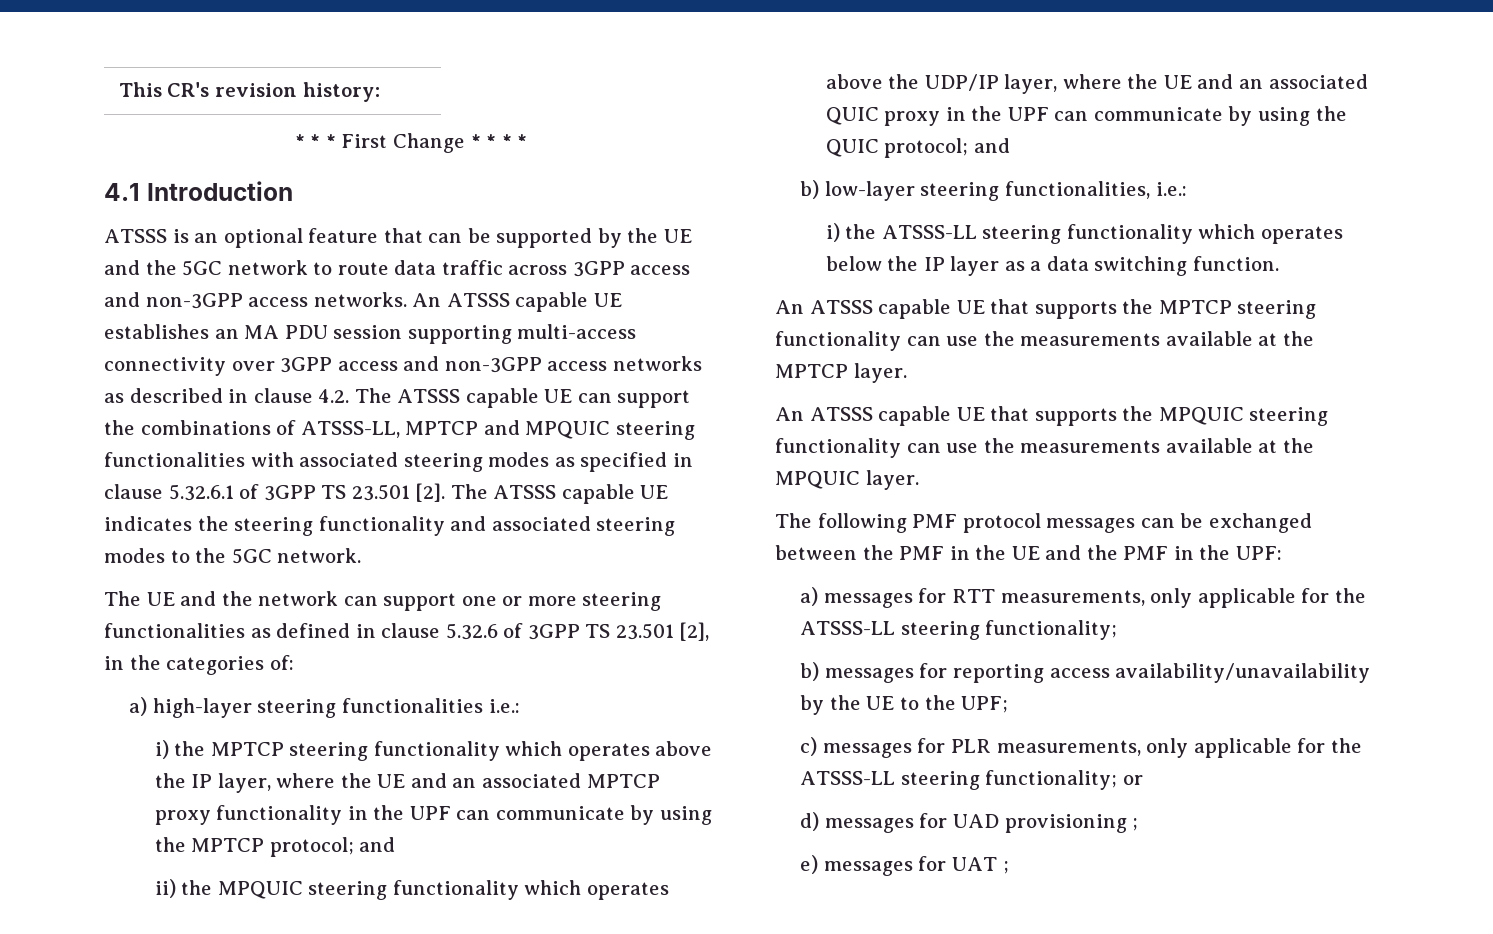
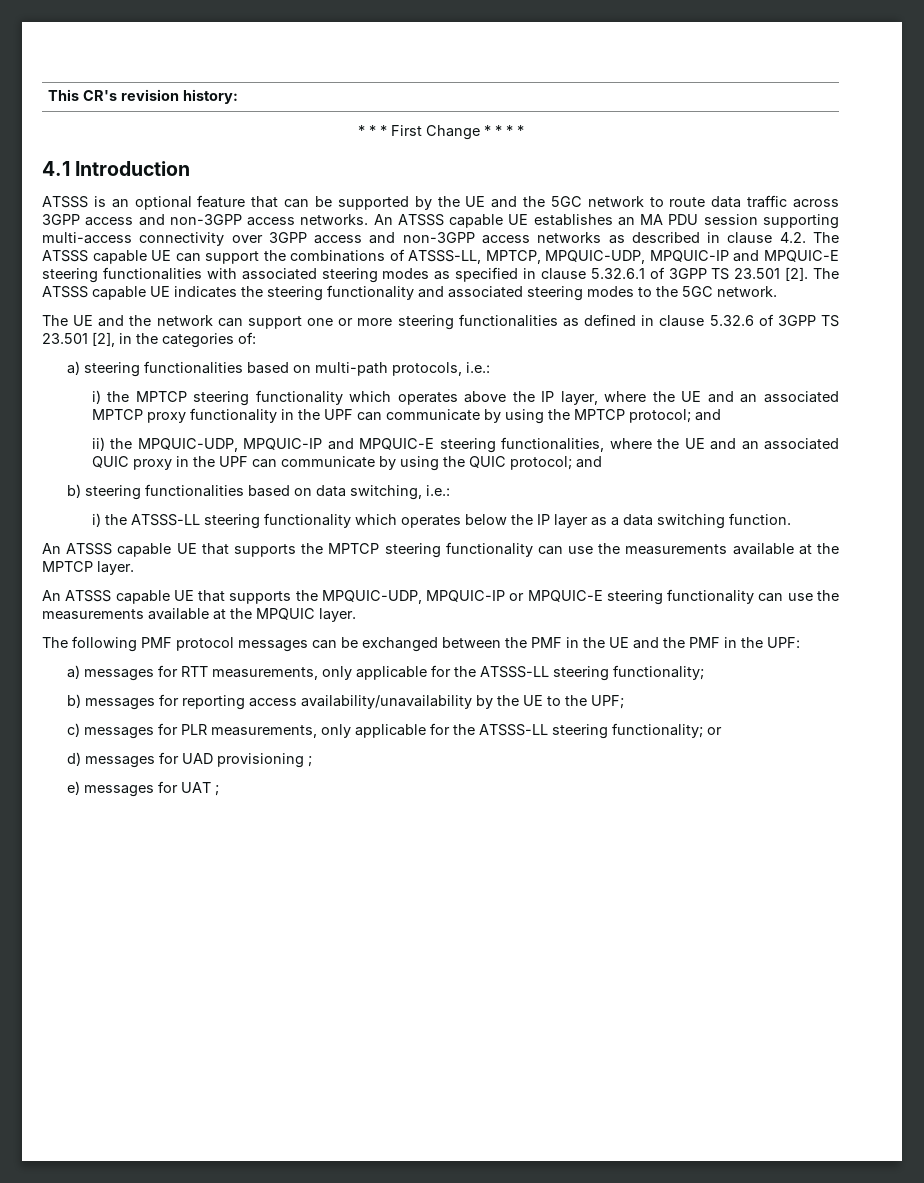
[405,420,611,439] MPTCP and MPQUIC -> [485,250,840,264] MPTCP, MPQUIC-UDP, MPQUIC-IP and MPQUIC-E
[152,698,483,718] high-layer steering functionalities -> [83,361,462,377] steering functionalities based on multi-path protocols,
[217,880,669,900] [825,74,1058,94] MPQUIC steering functionality which operates above the UDP/IP layer, -> [137,437,605,453] MPQUIC-UDP, MPQUIC-IP and MPQUIC-E steering functionalities,
[824,181,1150,201] low-layer steering functionalities, -> [84,484,422,500] steering functionalities based on data switching,
[1158,407,1244,425] MPQUIC -> [321,590,603,604] MPQUIC-UDP, MPQUIC-IP or MPQUIC-E

